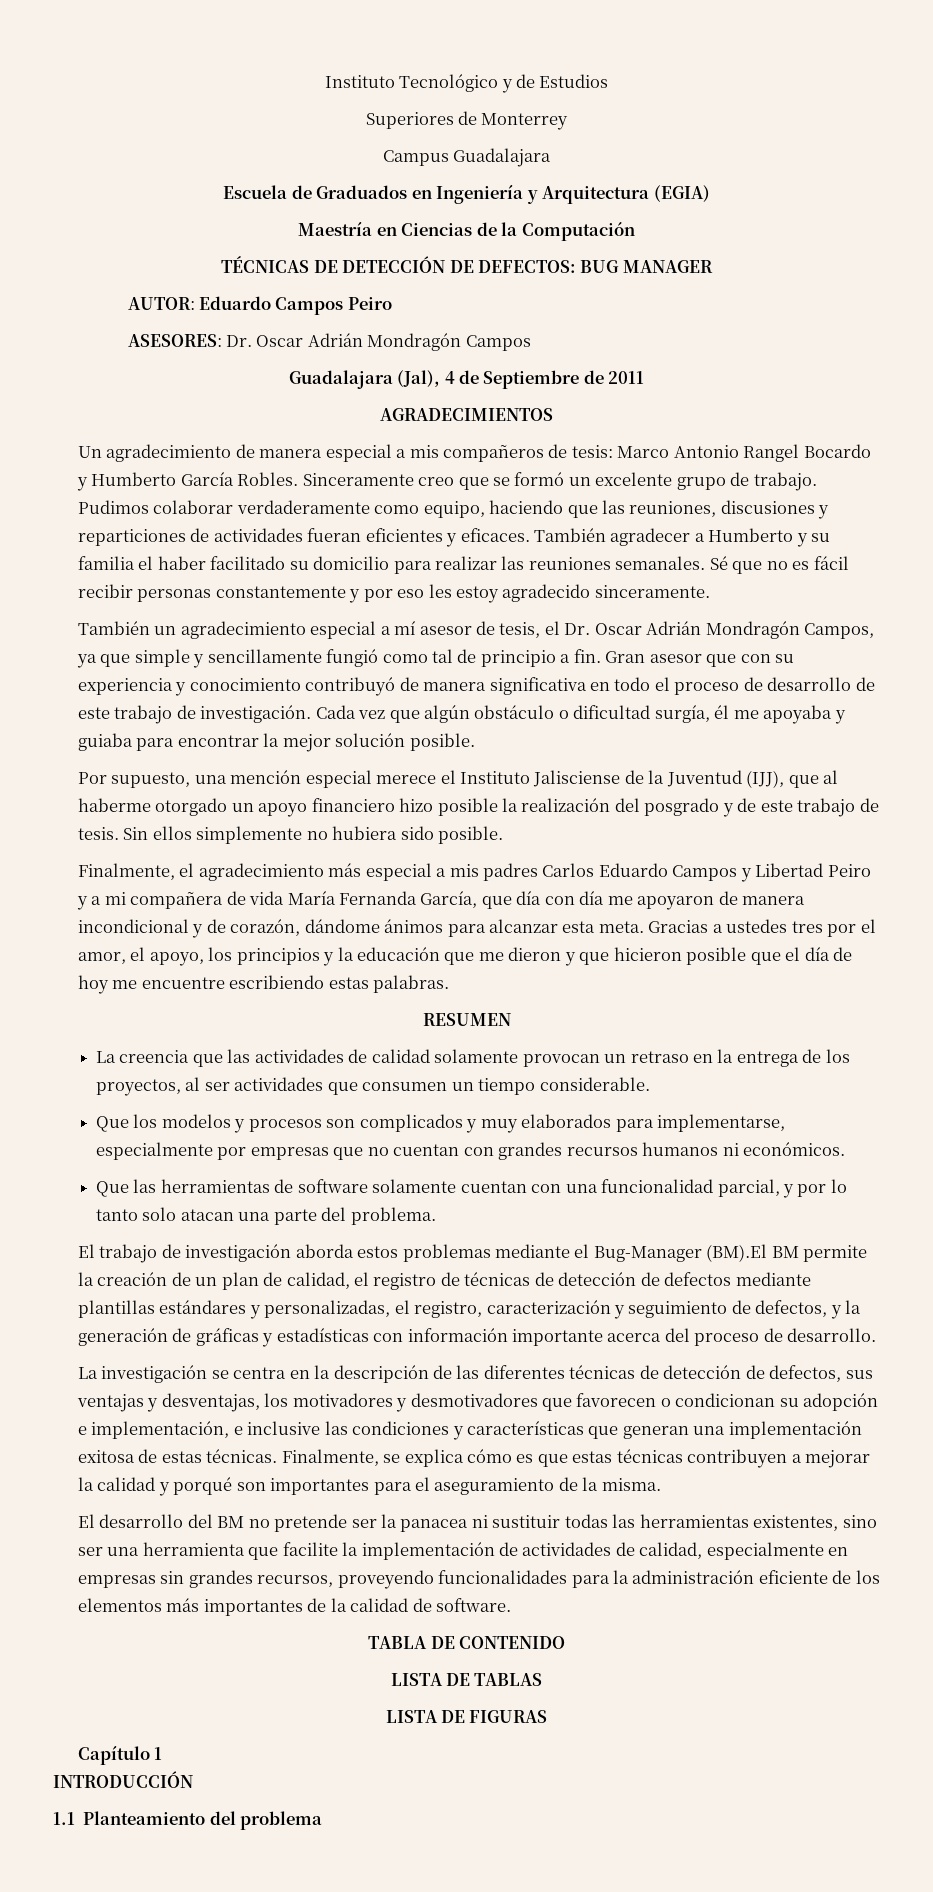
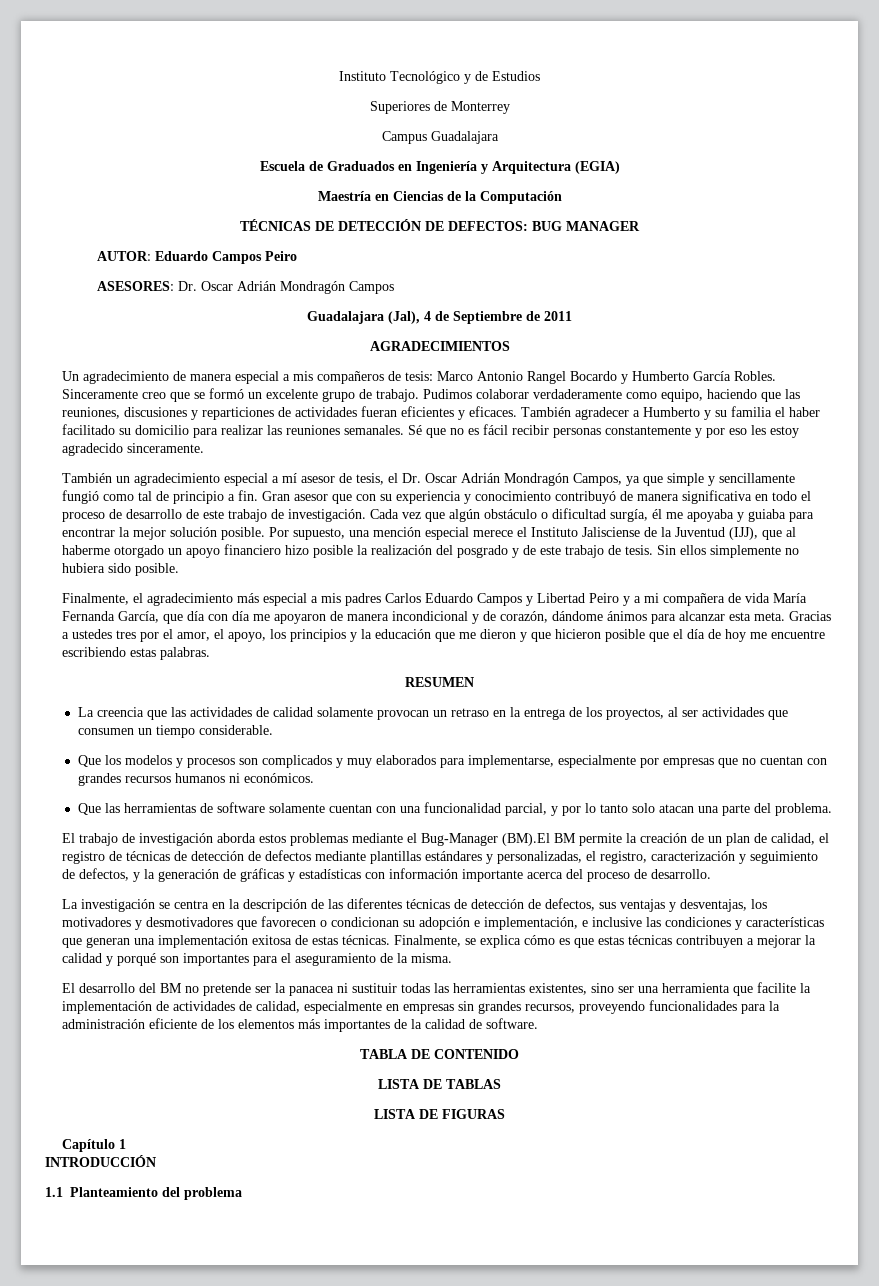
(475, 742) // -> (266, 533) none

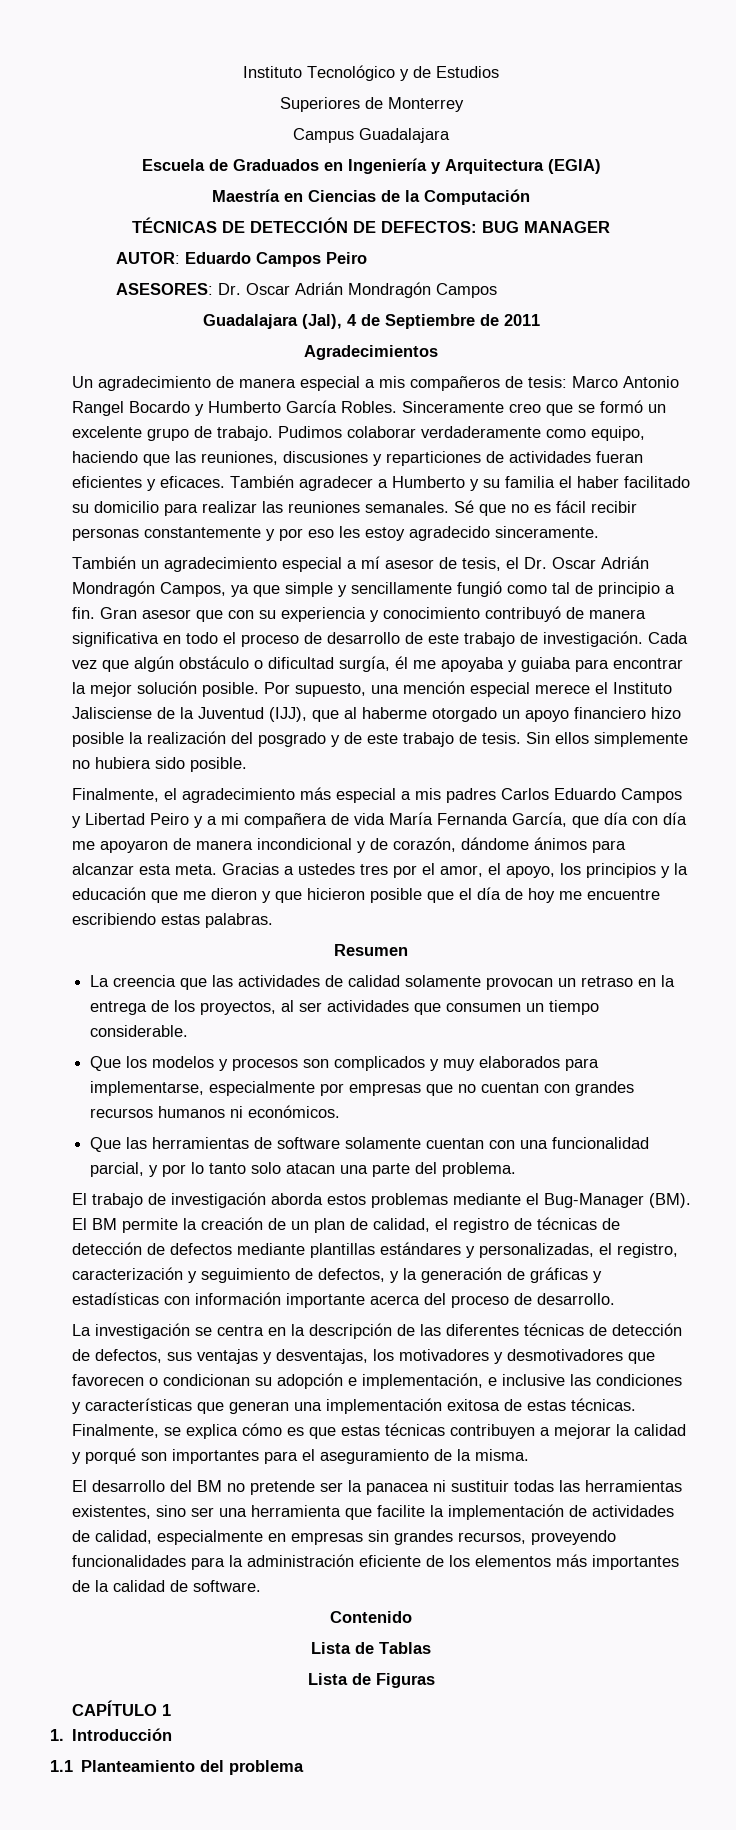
[369,341,510,351] AGRADECIMIENTOS -> [304,345,438,360] Agradecimientos
[405,677,474,687] RESUMEN -> [334,944,408,956] Resumen
[502,833,551,846] (BM).El -> [649,1193,692,1208] [72,1218,88,1230] (BM). El
[360,1049,519,1059] [378,1079,501,1089] [374,1109,505,1119] [62,1139,116,1152] TABLA DE CONTENIDO // LISTA DE TABLAS // LISTA DE FIGURAS // Capítulo -> [330,1611,412,1623] [311,1642,431,1654] [307,1673,435,1688] [72,1700,158,1716] Contenido // Lista de Tablas // Lista de Figuras // CAPÍTULO
[45,1155,156,1167] INTRODUCCIÓN -> [50,1728,173,1741] 1. Introducción

